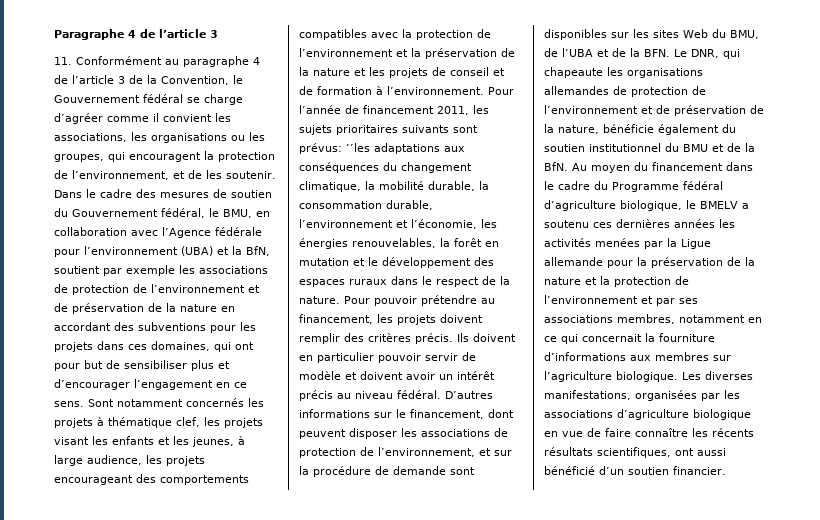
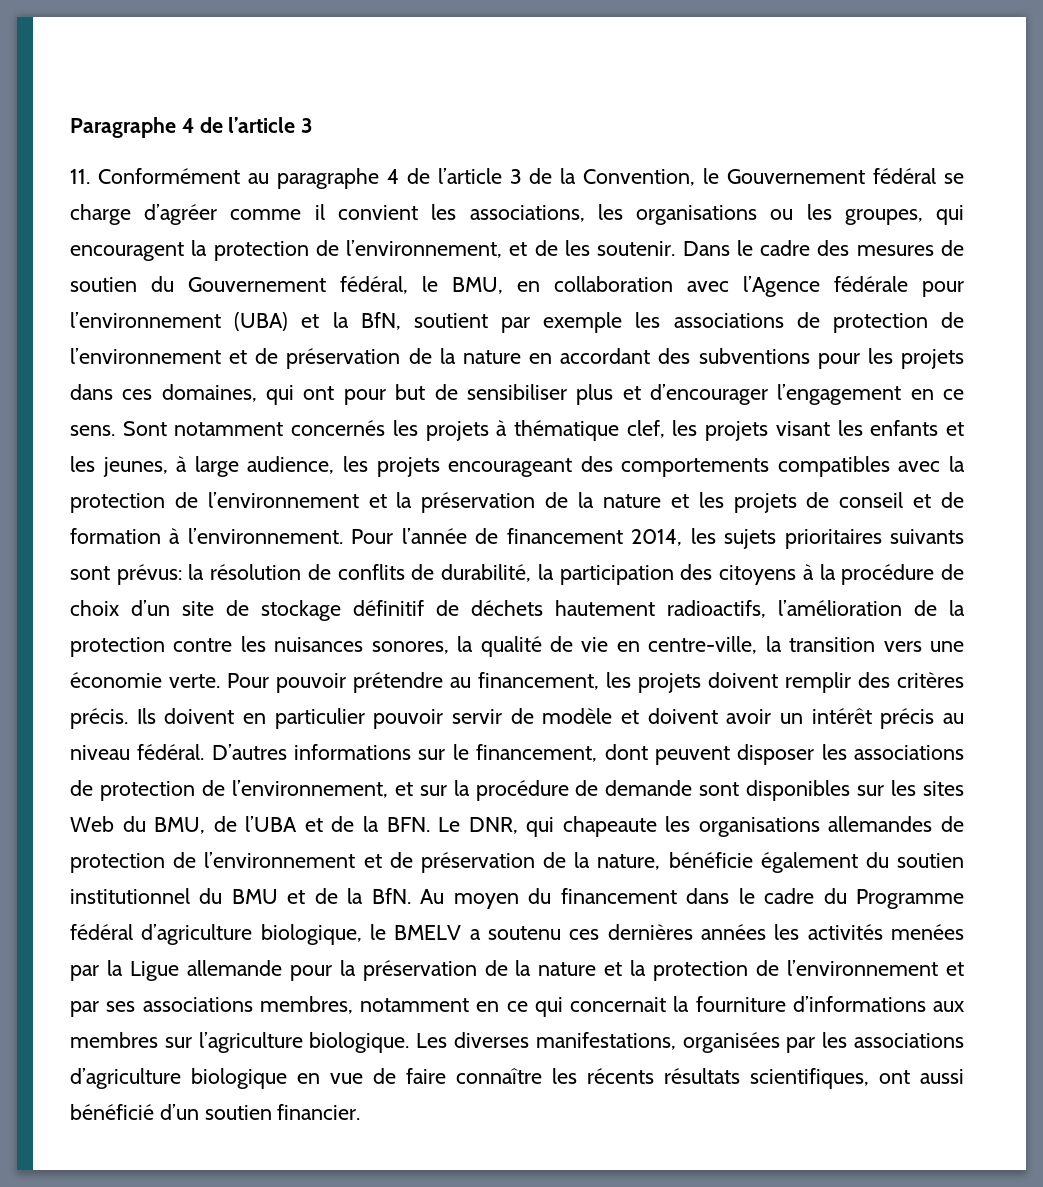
[437,106,469,115] 2011, -> [631,529,683,546] 2014,
[346,143,465,154] [299,162,472,173] [299,181,489,192] [299,200,433,210] [299,219,497,229] [299,238,499,249] [299,257,494,268] [299,276,510,287] [299,296,340,304] ’’les adaptations aux conséquences du changement climatique, la mobilité durable, la consommation durable, l’environnement et l’économie, les énergies renouvelables, la forêt en mutation et le développement des espaces ruraux dans le respect de la nature. -> [188,564,965,585] [70,600,965,621] [70,636,965,657] [70,672,220,688] la résolution de conflits de durabilité, la participation des citoyens à la procédure de choix d’un site de stockage définitif de déchets hautement radioactifs, l’amélioration de la protection contre les nuisances sonores, la qualité de vie en centre-ville, la transition vers une économie verte.

